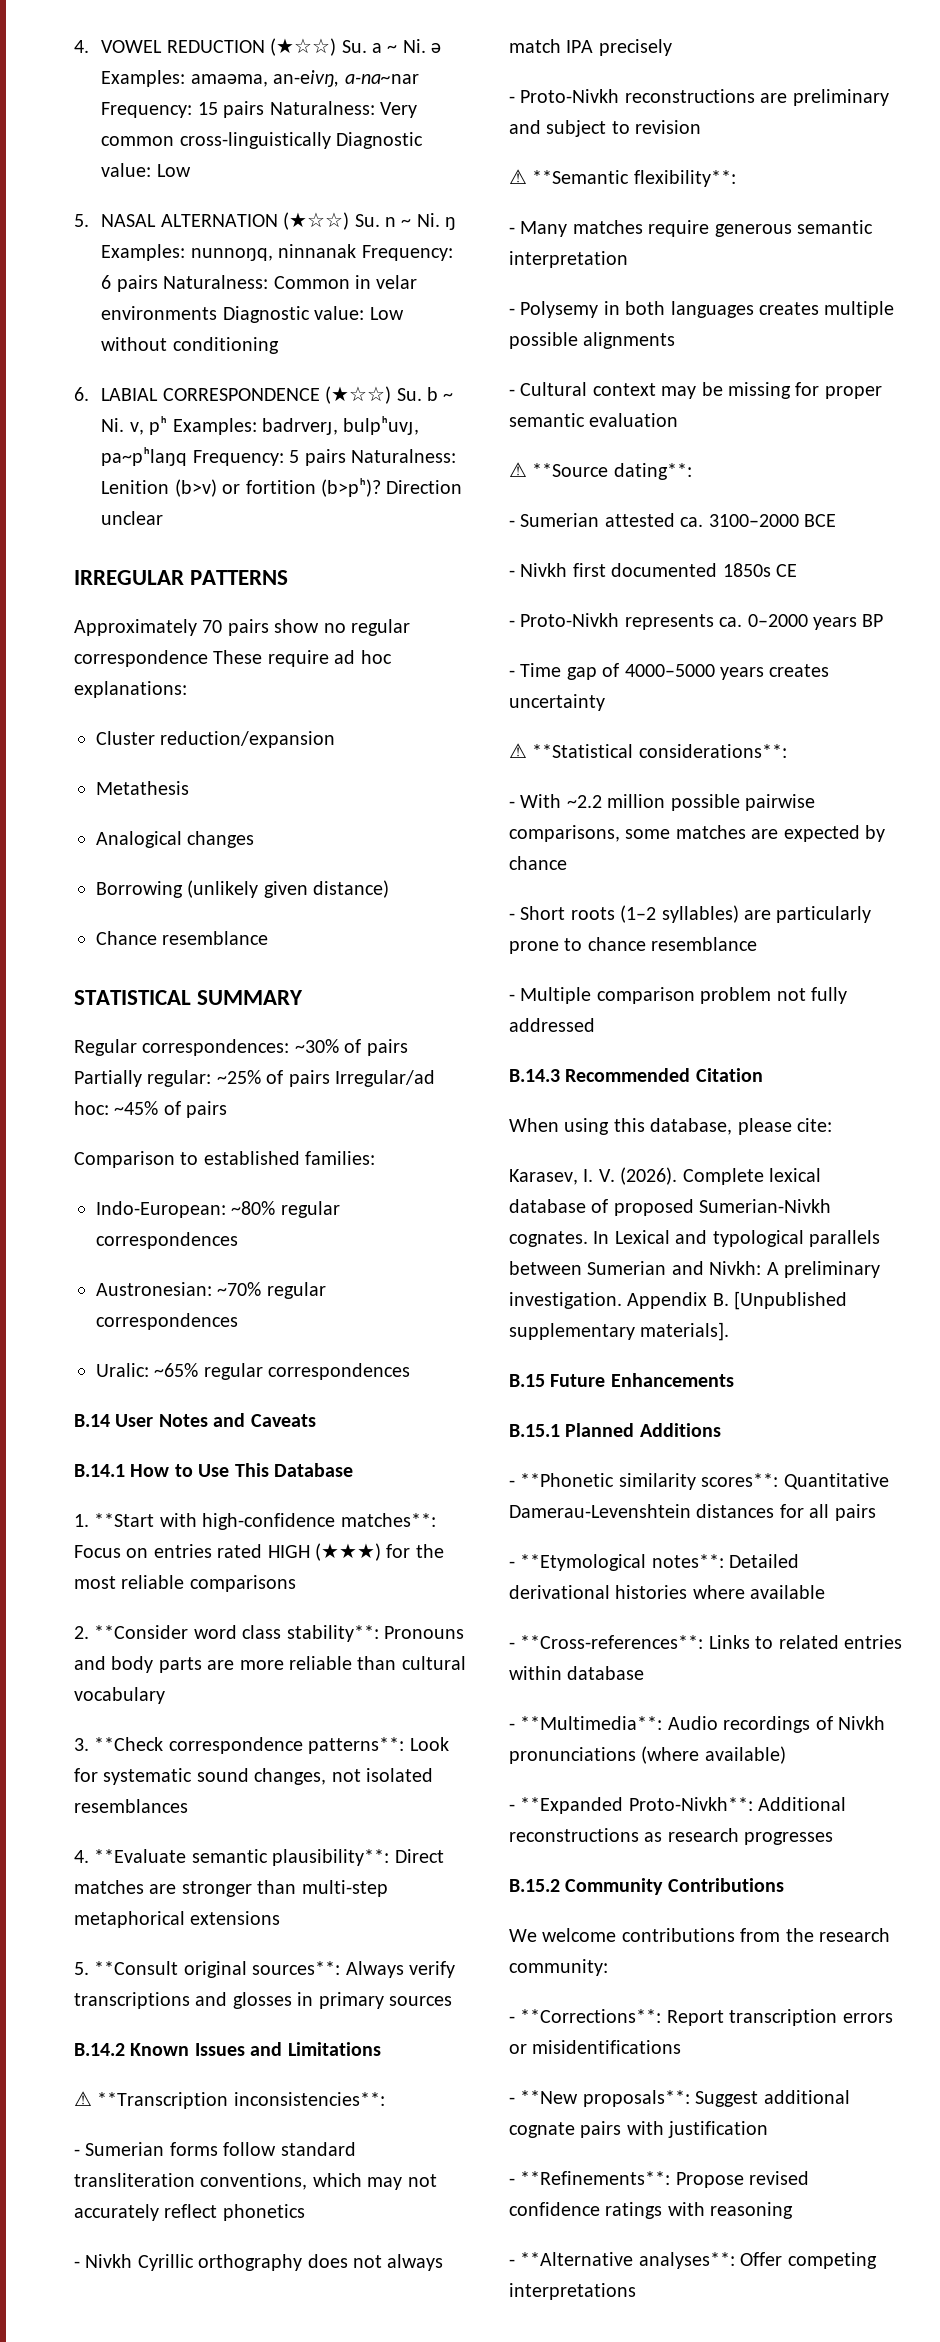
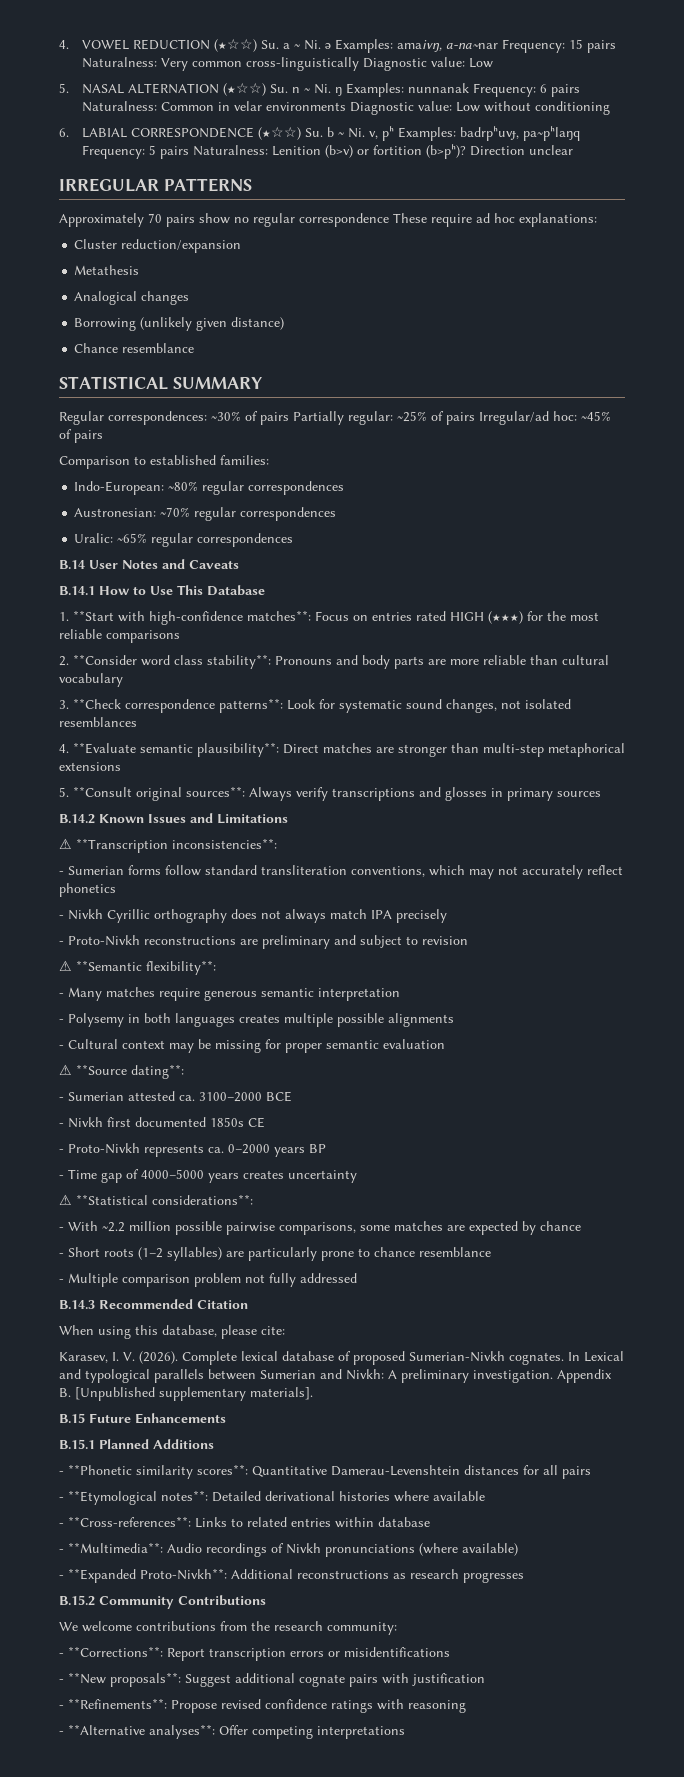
[190,70,340,87] amaəma, an-eivŋ, -> [396,40,442,52] amaivŋ,
[190,244,357,261] nunnoŋq, ninnanak -> [407,83,469,93] nunnanak
[262,416,420,435] badrverɟ, bulpʰuvɟ, -> [459,126,519,141] badrpʰuvɟ,

